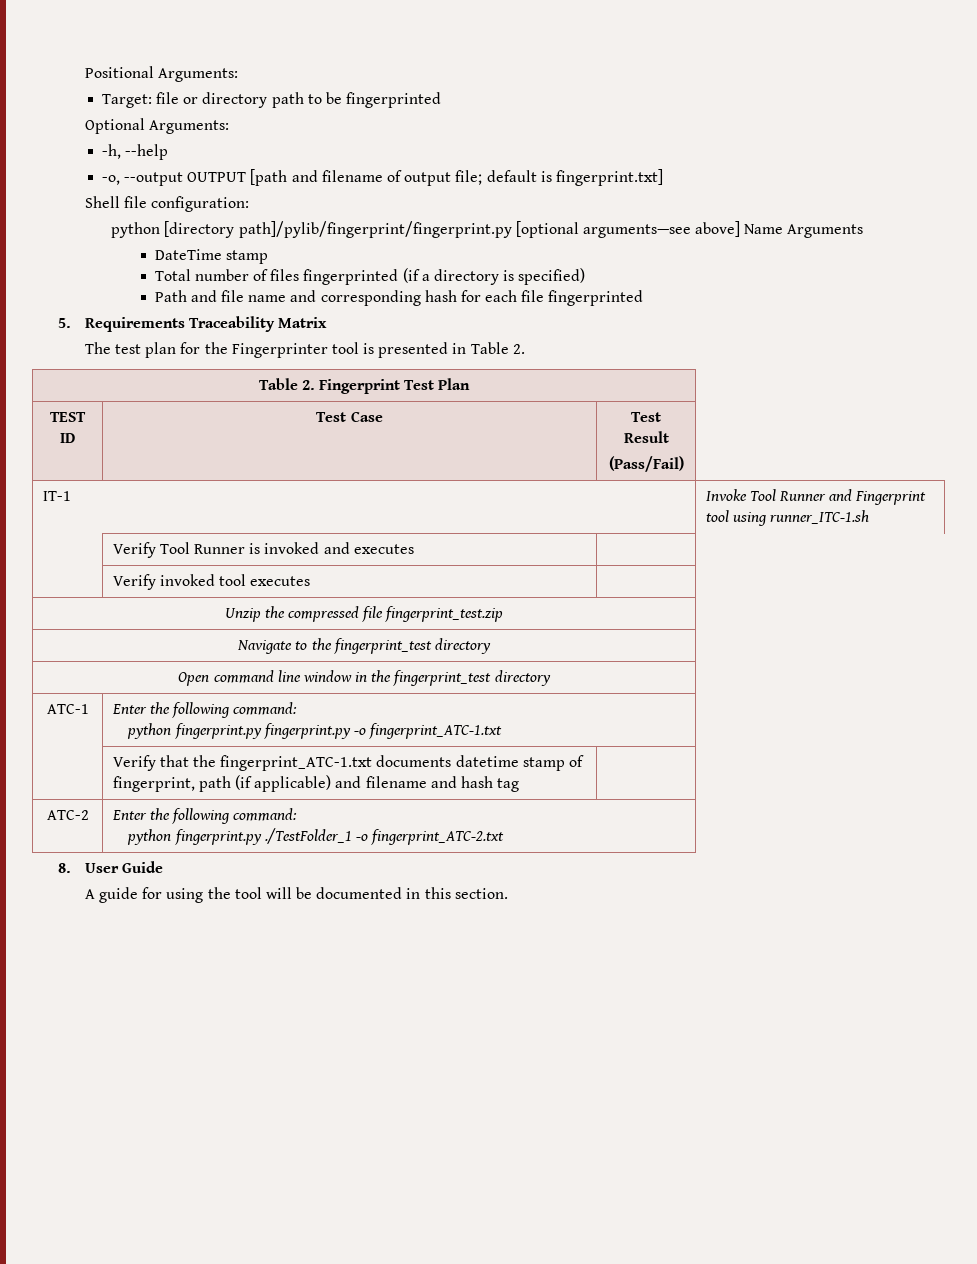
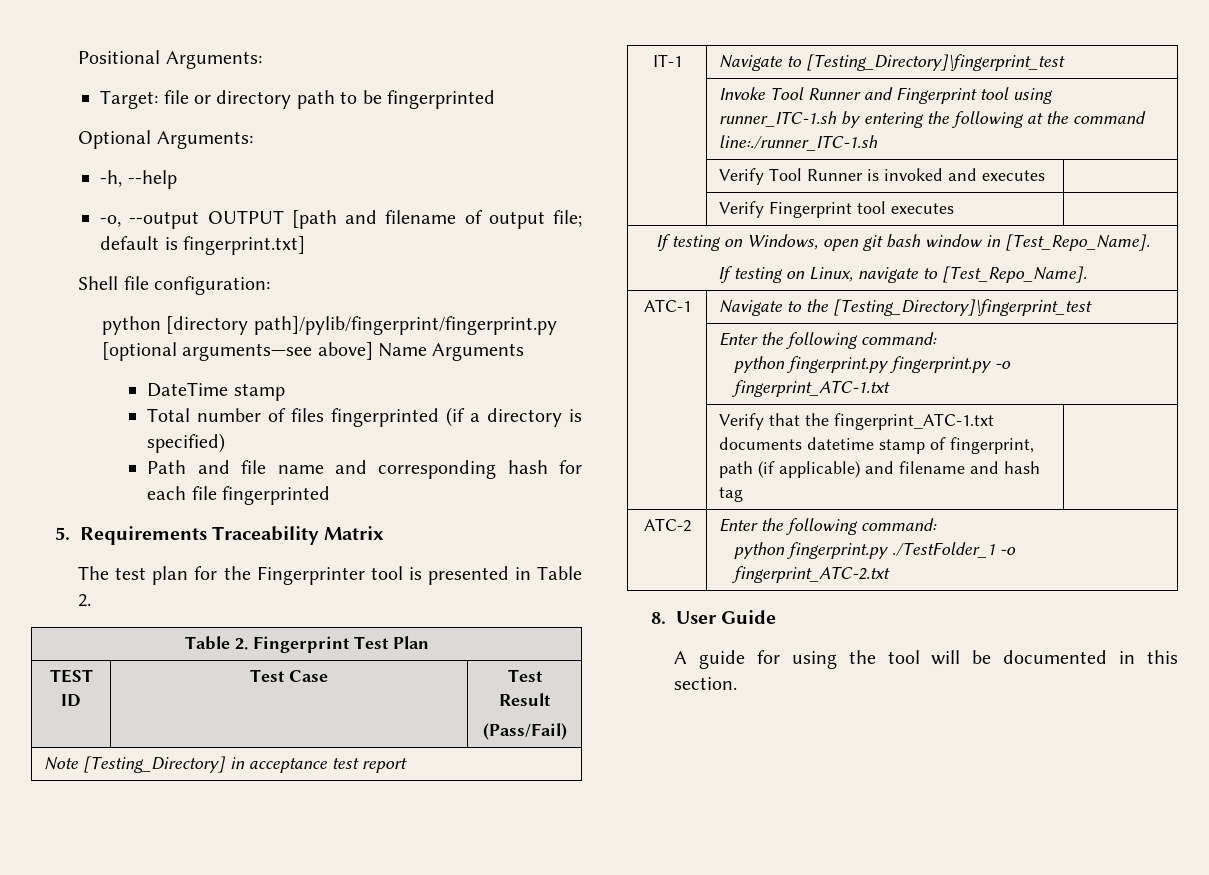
[42,491,71,501] IT-1 -> [44,756,408,773] [652,54,682,67] [719,54,1066,71] Note [Testing_Directory] in acceptance test report // IT-1 | Navigate to [Testing_Directory]\fingerprint_test //
(870, 517) none -> [841,111,1147,128] [719,135,879,151] by entering the following at the command line:./runner_ITC-1.sh
[159,574,215,586] invoked -> [769,201,853,218] Fingerprint
[224,606,504,622] [237,638,491,654] [178,670,551,686] [46,704,89,714] Unzip the compressed file fingerprint_test.zip // Navigate to the fingerprint_test directory // Open command line window in the fingerprint_test directory // ATC-1 -> [655,234,1150,251] [718,266,1087,283] [643,299,691,312] [719,299,1093,316] If testing on Windows, open git bash window in [Test_Repo_Name]. // If testing on Linux, navigate to [Test_Repo_Name]. // ATC-1 | Navigate to the [Testing_Directory]\fingerprint_test //

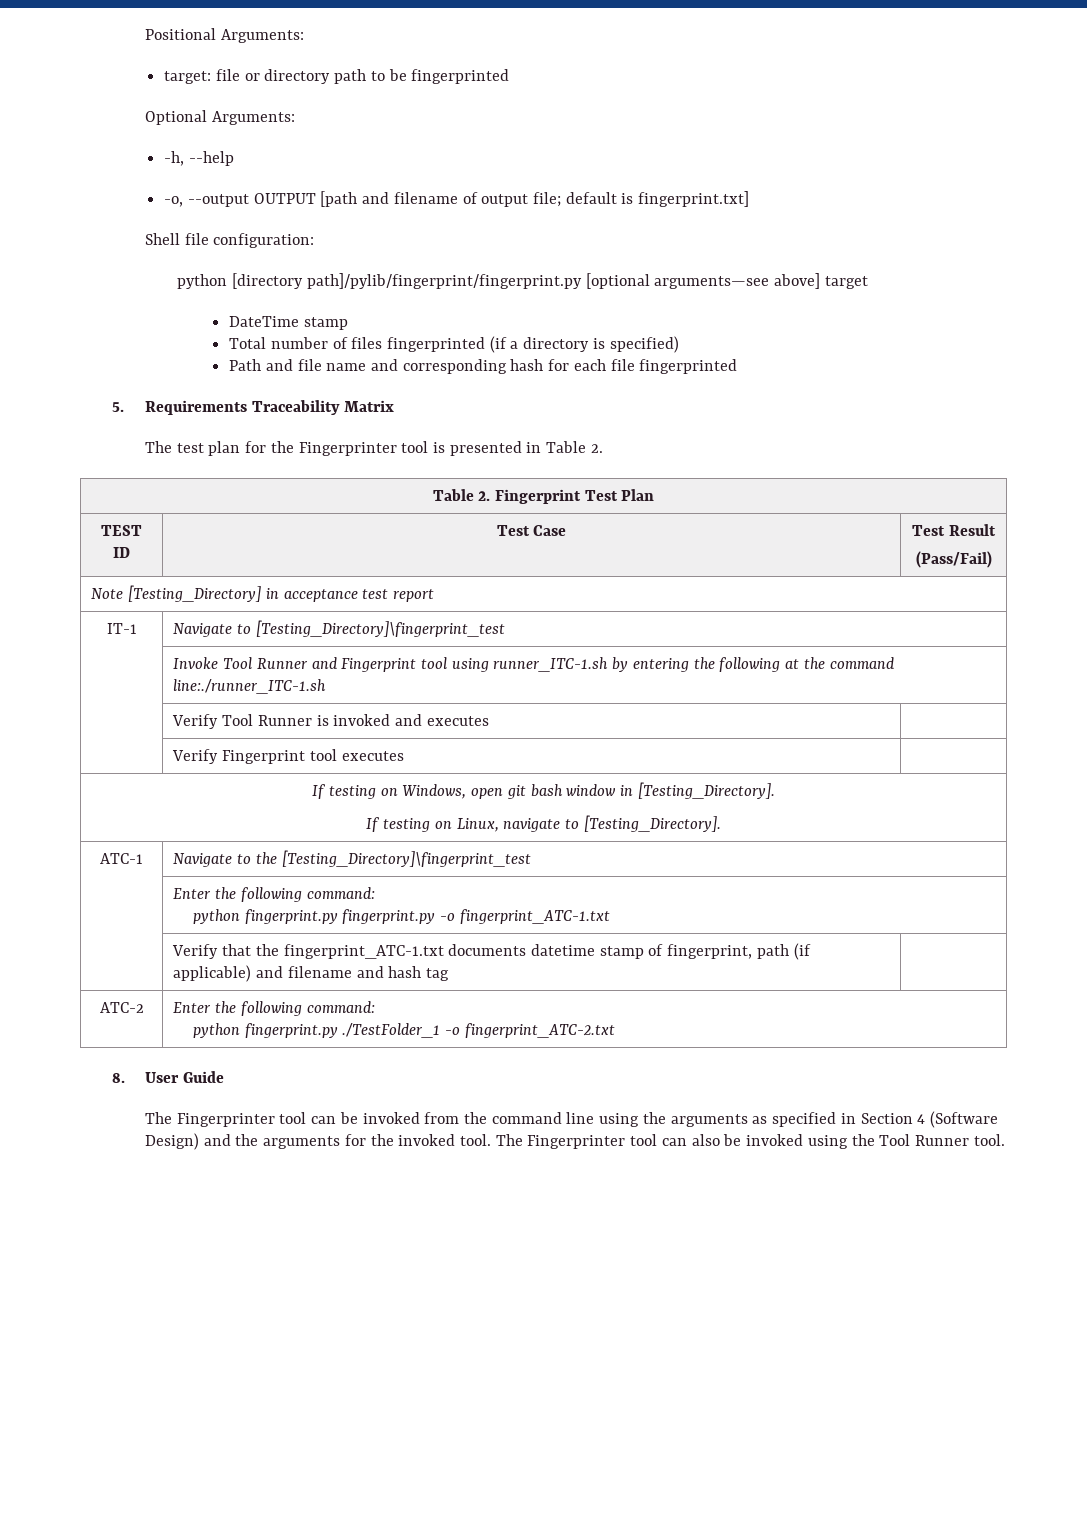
[100,90,159,109] Target: -> [164,71,212,84] target:
[378,343,525,361] Name Arguments -> [824,276,868,289] target
[1004,234,1150,251] [Test_Repo_Name]. -> [637,782,775,799] [Testing_Directory].
[942,266,1087,283] [Test_Repo_Name]. -> [583,815,721,832] [Testing_Directory].
[674,650,1178,669] [674,677,738,690] A guide for using the tool will be documented in this section. -> [144,1111,998,1128] [144,1133,1005,1150] The Fingerprinter tool can be invoked from the command line using the arguments as specified in Section 4 (Software Design) and the arguments for the invoked tool. The Fingerprinter tool can also be invoked using the Tool Runner tool.

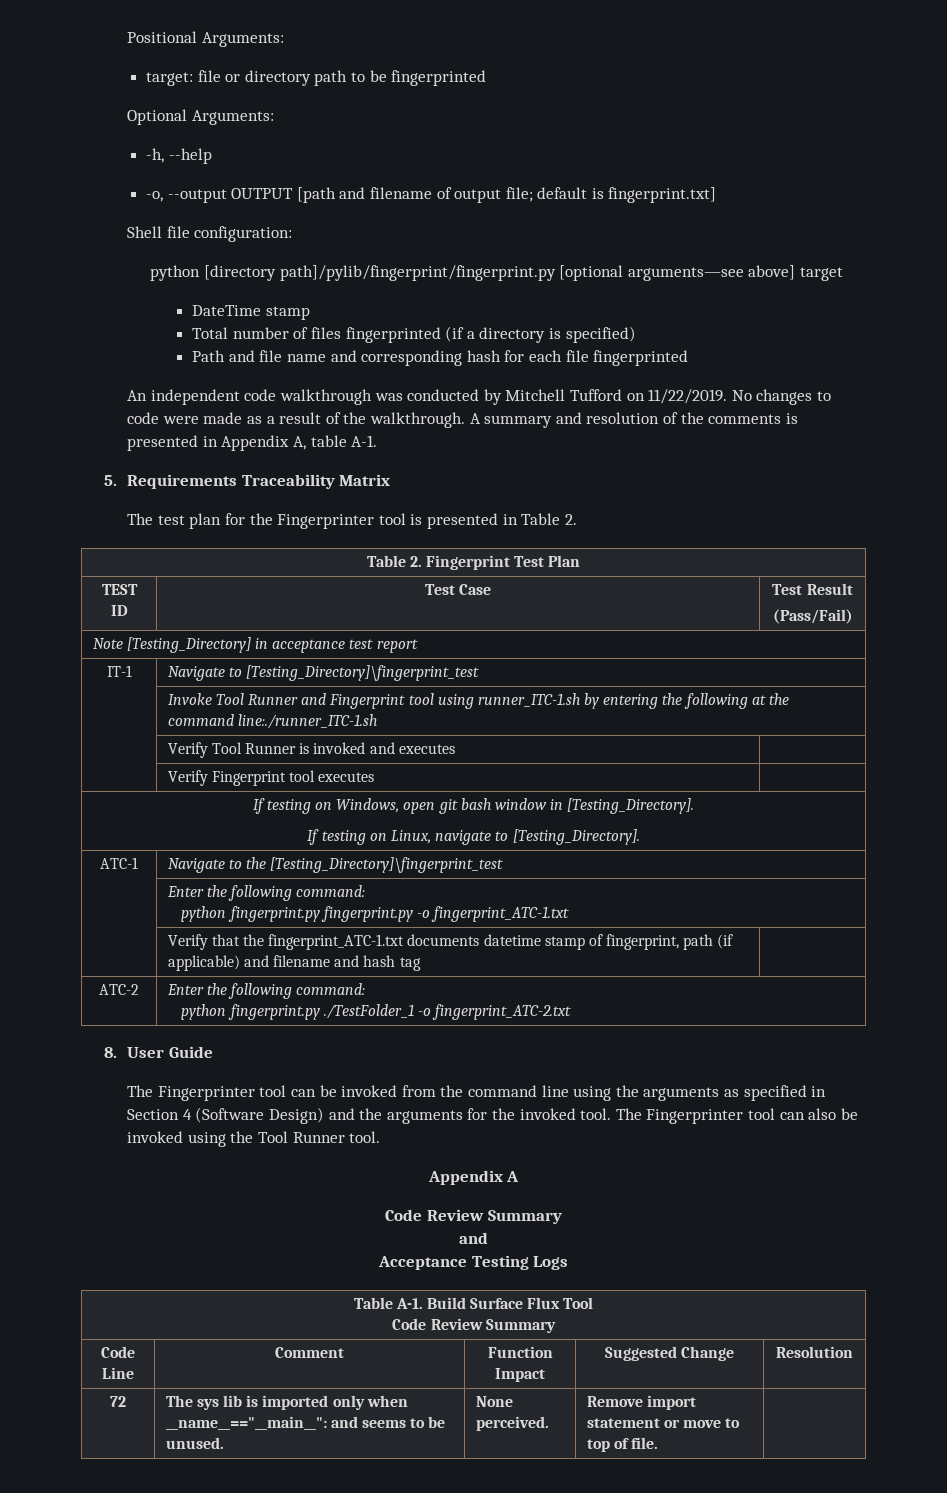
(738, 366) none -> [127,389,831,405] [127,412,798,428] [127,435,378,451] // An independent code walkthrough was conducted by Mitchell Tufford on 11/22/2019. No changes to code were made as a result of the walkthrough. A summary and resolution of the comments is presented in Appendix A, table A-1.
(1005, 1140) none -> [427,1170,520,1185] [385,1209,562,1224] [459,1232,488,1244] [377,1255,569,1270] [353,1297,594,1309] [392,1318,556,1333] [101,1346,135,1358] [102,1367,134,1379] [275,1347,344,1358] [487,1346,553,1358] [495,1368,545,1382] [604,1346,735,1361] [776,1346,853,1358] [110,1396,126,1407] [165,1395,408,1410] [165,1416,446,1430] [165,1437,224,1449] [475,1396,513,1407] [475,1416,549,1431] [586,1395,696,1410] [586,1418,741,1428] [586,1437,658,1452] // Appendix A // Code Review Summary // and // Acceptance Testing Logs // Table A-1. Build Surface Flux Tool // Code Review Summary // Code Line | Comment | Function Impact | Suggested Change | Resolution // 72 | The sys lib is imported only when __name__=="__main__": and seems to be unused. | None perceived. | Remove import statement or move to top of file. |

